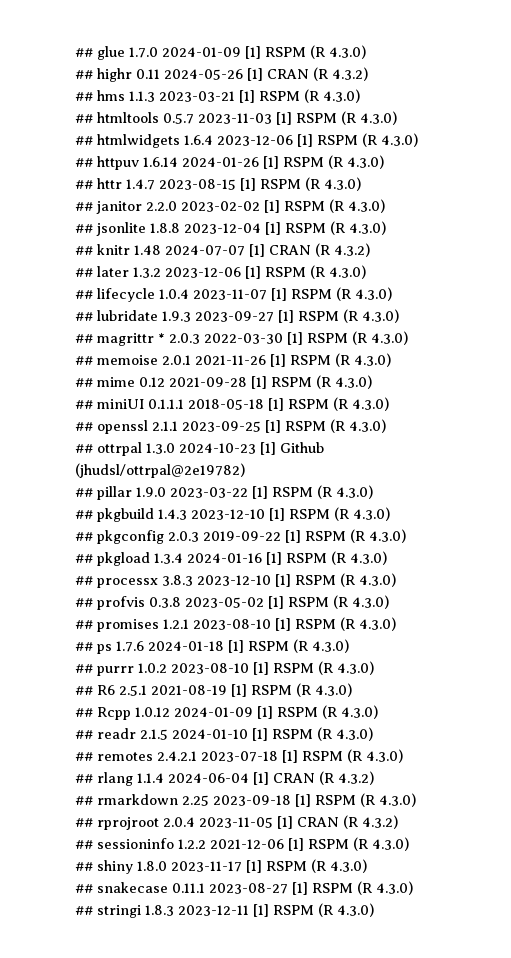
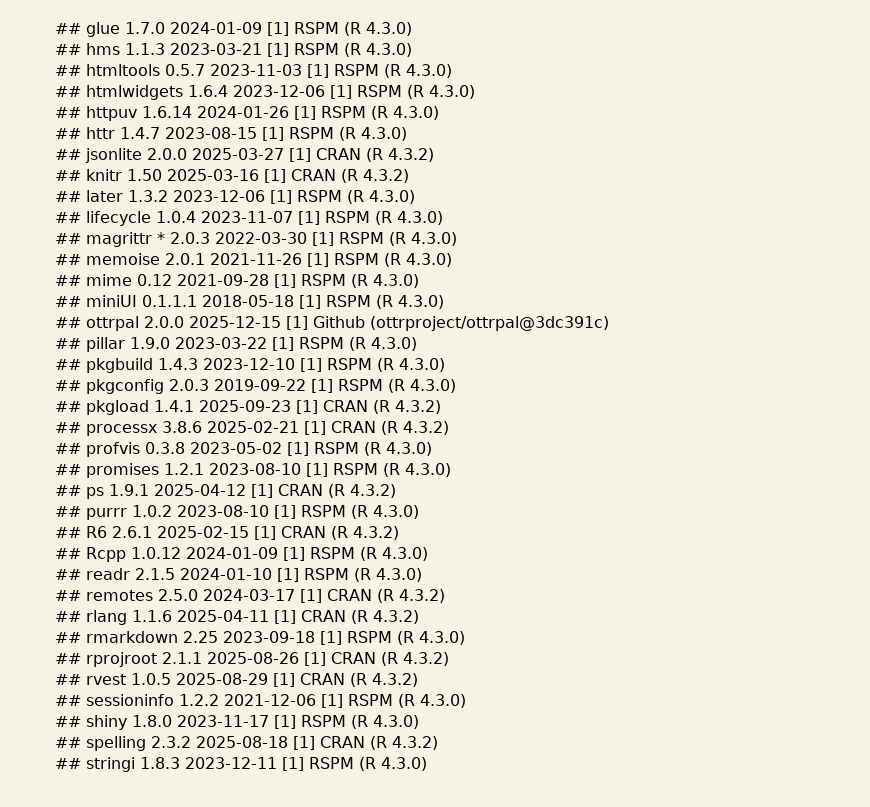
[75,67,368,82] // ## highr 0.11 2024-05-26 [1] CRAN (R 4.3.2) -> (412, 29) none
[96,199,385,214] [75,221,386,236] janitor 2.2.0 2023-02-02 [1] RSPM (R 4.3.0) // ## jsonlite 1.8.8 2023-12-04 [1] RSPM (R 4.3.0) -> [85,148,434,163] jsonlite 2.0.0 2025-03-27 [1] CRAN (R 4.3.2)
[134,245,245,256] 1.48 2024-07-07 -> [127,169,259,181] 1.50 2025-03-16
[75,309,399,323] // ## lubridate 1.9.3 2023-09-27 [1] RSPM (R 4.3.0) -> (443, 218) none
[75,419,386,434] // ## openssl 2.1.1 2023-09-25 [1] RSPM (R 4.3.0) -> (444, 302) none
[146,443,256,454] 1.3.0 2024-10-23 -> [144,316,281,328] 2.0.0 2025-12-15
[75,463,245,478] (jhudsl/ottrpal@2e19782) -> [370,316,609,331] (ottrproject/ottrpal@3dc391c)
[154,551,387,565] [75,573,396,588] 1.3.4 2024-01-16 [1] RSPM (R 4.3.0) // ## processx 3.8.3 2023-12-10 [1] RSPM (R 4.3.0) -> [154,400,441,414] [55,421,449,436] 1.4.1 2025-09-23 [1] CRAN (R 4.3.2) // ## processx 3.8.6 2025-02-21 [1] CRAN (R 4.3.2)
[116,639,349,653] 1.7.6 2024-01-18 [1] RSPM (R 4.3.0) -> [109,484,396,498] 1.9.1 2025-04-12 [1] CRAN (R 4.3.2)
[119,683,352,697] 2.5.1 2021-08-19 [1] RSPM (R 4.3.0) -> [112,526,399,540] 2.6.1 2025-02-15 [1] CRAN (R 4.3.2)
[157,749,403,763] 2.4.2.1 2023-07-18 [1] RSPM (R 4.3.0) -> [158,589,445,603] 2.5.0 2024-03-17 [1] CRAN (R 4.3.2)
[137,773,249,783] 1.1.4 2024-06-04 -> [132,610,269,622] 1.1.6 2025-04-11
[163,817,273,828] 2.0.4 2023-11-05 -> [162,652,449,666] [55,673,268,685] 2.1.1 2025-08-26 [1] CRAN (R 4.3.2) // ## rvest 1.0.5 2025-08-29
[97,881,413,895] snakecase 0.11.1 2023-08-27 [1] RSPM (R 4.3.0) -> [86,736,438,751] spelling 2.3.2 2025-08-18 [1] CRAN (R 4.3.2)

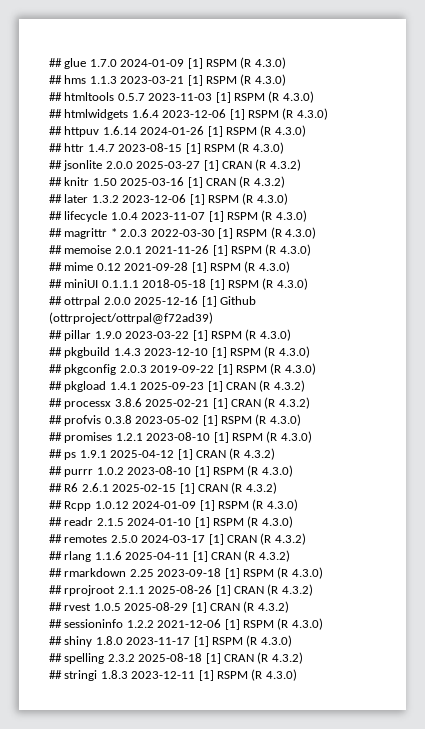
[189,316,281,328] 2025-12-15 -> [134,296,199,305] 2025-12-16
[370,316,609,331] (ottrproject/ottrpal@3dc391c) -> [49,312,213,324] (ottrproject/ottrpal@f72ad39)

